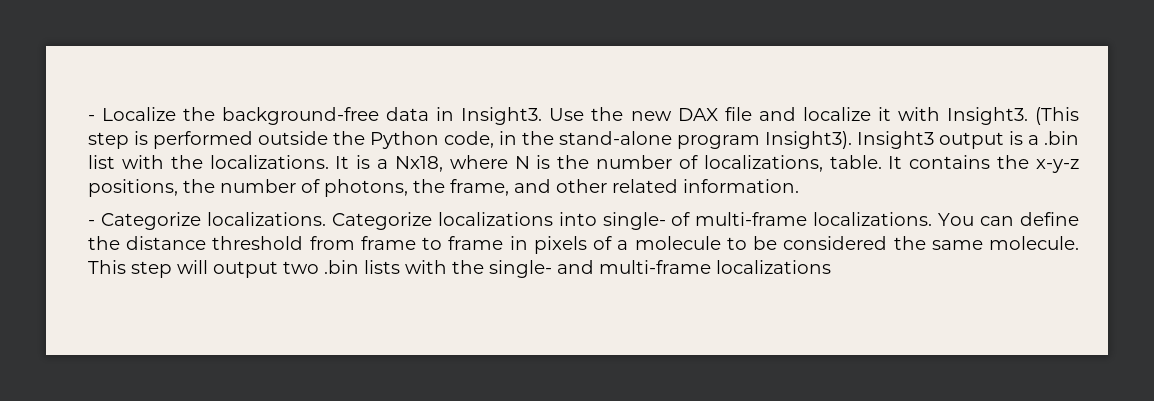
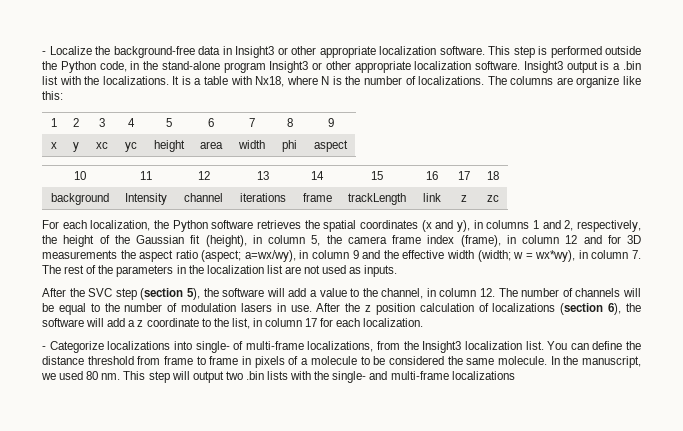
[461,107,1079,125] Insight3. Use the new DAX file and localize it with Insight3. (This -> [235,46,510,58] Insight3 or other appropriate localization software. This
[765,131,852,149] Insight3). -> [269,61,521,73] Insight3 or other appropriate localization software.
(389, 164) none -> [204,76,252,85] table with
[703,155,1080,173] [88,179,799,197] localizations, table. It contains the x-y-z positions, the number of photons, the frame, and other related information. -> [418,76,641,88] [42,91,63,100] [50,118,57,127] [73,118,79,127] [99,118,105,127] [128,118,135,127] [165,118,172,127] [208,118,214,127] [249,118,255,127] [286,118,293,127] [327,118,334,127] [50,142,57,149] [73,142,79,152] [96,142,108,149] [125,142,137,152] [153,140,185,152] [200,141,223,149] [238,140,265,149] [282,140,297,152] [314,140,348,152] [73,171,86,180] [140,171,152,180] [197,171,210,180] [257,171,269,180] [311,171,324,180] [371,171,383,180] [426,171,438,180] [458,171,470,180] [487,171,499,180] [50,193,109,205] [124,193,167,205] [184,193,223,202] [240,193,286,202] [302,193,332,202] [348,193,406,205] [423,193,441,202] [461,195,467,202] [487,195,499,202] [42,220,642,232] [42,235,641,247] [42,250,641,262] [42,265,398,277] [42,288,641,300] [42,303,642,315] [42,318,424,329] localizations. The columns are organize like this: // 1 | 2 | 3 | 4 | 5 | 6 | 7 | 8 | 9 // x | y | xc | yc | height | area | width | phi | aspect // 10 | 11 | 12 | 13 | 14 | 15 | 16 | 17 | 18 // background | Intensity | channel | iterations | frame | trackLength | link | z | zc // For each localization, the Python software retrieves the spatial coordinates (x and y), in columns 1 and 2, respectively, the height of the Gaussian fit (height), in column 5, the camera frame index (frame), in column 12 and for 3D measurements the aspect ratio (aspect; a=wx/wy), in column 9 and the effective width (width; w = wx*wy), in column 7. The rest of the parameters in the localization list are not used as inputs. // After the SVC step (section 5), the software will add a value to the channel, in column 12. The number of channels will be equal to the number of modulation lasers in use. After the z position calculation of localizations (section 6), the software will add a z coordinate to the list, in column 17 for each localization.
[206,212,432,230] localizations. Categorize -> (104, 347) none
[813,212,933,226] localizations. -> [307,341,544,353] localizations, from the Insight3 localization list.
(1080, 243) none -> [550,356,641,368] [41,371,121,380] In the manuscript, we used 80 nm.

